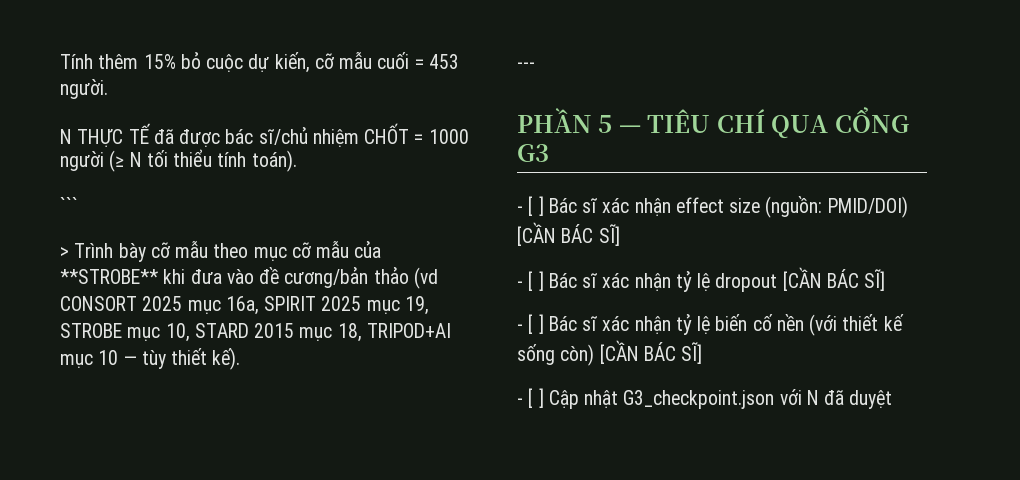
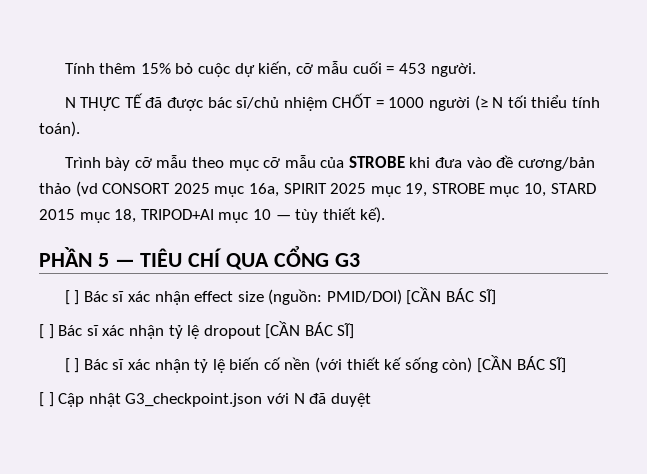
[60,197,78,212] [60,247,69,258] ``` // > -> (80, 129) none
[60,269,158,284] **STROBE** -> [348,156,405,168] STROBE
[517,62,535,69] // --- -> (386, 215) none
[517,206,523,213] - -> (360, 260) none
[517,281,523,288] - -> (496, 297) none
[517,324,523,331] - -> (355, 331) none
[517,398,523,405] - -> (567, 365) none

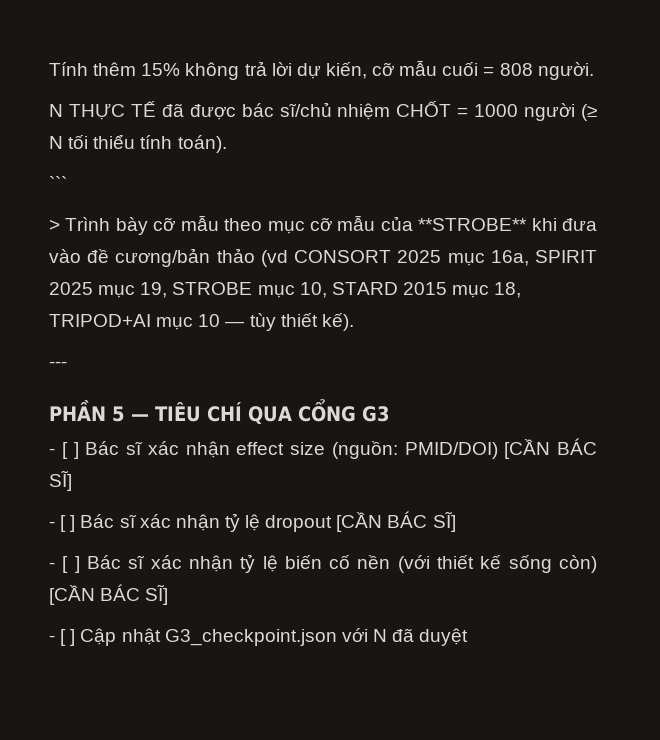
[175,63,230,77] bỏ cuộc -> [185,61,292,80] không trả lời
[399,63,427,74] 453 -> [499,63,533,76] 808
(80, 129) none -> [49,176,67,190] [49,219,60,231] ``` // >
[348,156,405,168] STROBE -> [418,218,528,231] **STROBE**
(386, 215) none -> [49,361,67,368] // ---
(360, 260) none -> [49,448,55,455] -
(496, 297) none -> [49,521,55,528] -
(355, 331) none -> [49,562,55,569] -
(567, 365) none -> [49,635,55,642] -

